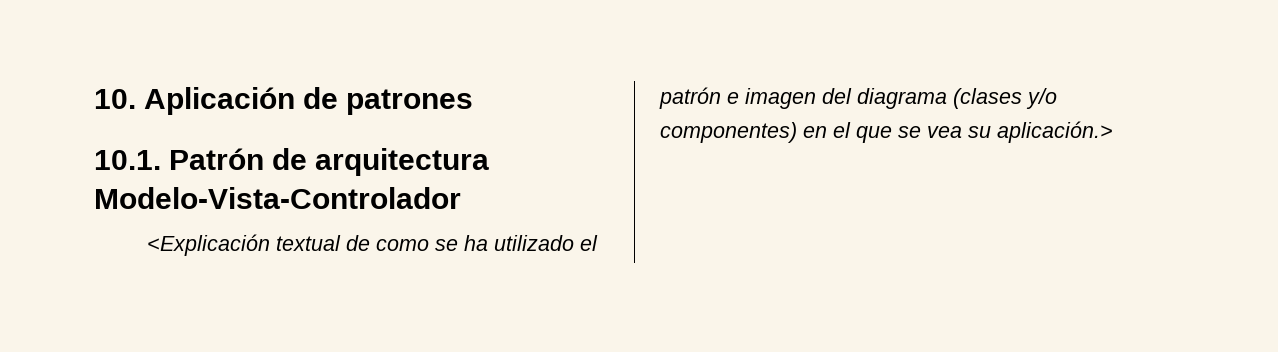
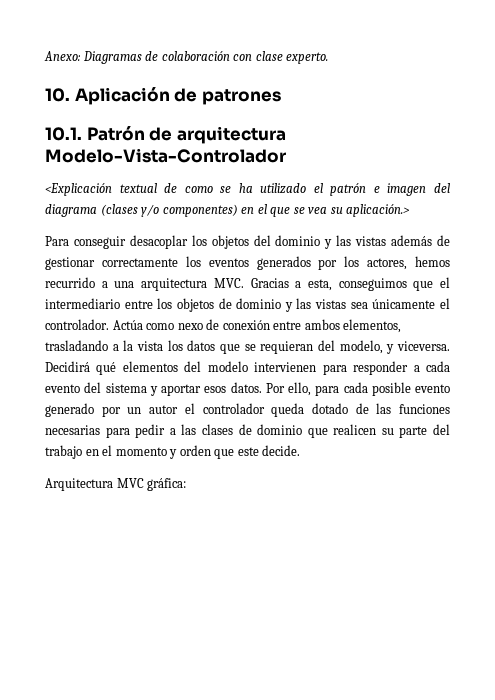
(94, 99) none -> [44,51,329,64] Anexo: Diagramas de colaboración con clase experto. //
(1113, 132) none -> [45,235,451,249] [45,256,450,270] [45,277,450,291] [45,298,450,312] [45,319,402,333] [45,340,451,354] [45,361,450,375] [45,382,450,396] [45,403,450,417] [45,424,450,438] [45,445,301,459] [45,478,187,491] // Para conseguir desacoplar los objetos del dominio y las vistas además de gestionar correctamente los eventos generados por los actores, hemos recurrido a una arquitectura MVC. Gracias a esta, conseguimos que el intermediario entre los objetos de dominio y las vistas sea únicamente el controlador. Actúa como nexo de conexión entre ambos elementos, trasladando a la vista los datos que se requieran del modelo, y viceversa. Decidirá qué elementos del modelo intervienen para responder a cada evento del sistema y aportar esos datos. Por ello, para cada posible evento generado por un autor el controlador queda dotado de las funciones necesarias para pedir a las clases de dominio que realicen su parte del trabajo en el momento y orden que este decide. // Arquitectura MVC gráfica:

